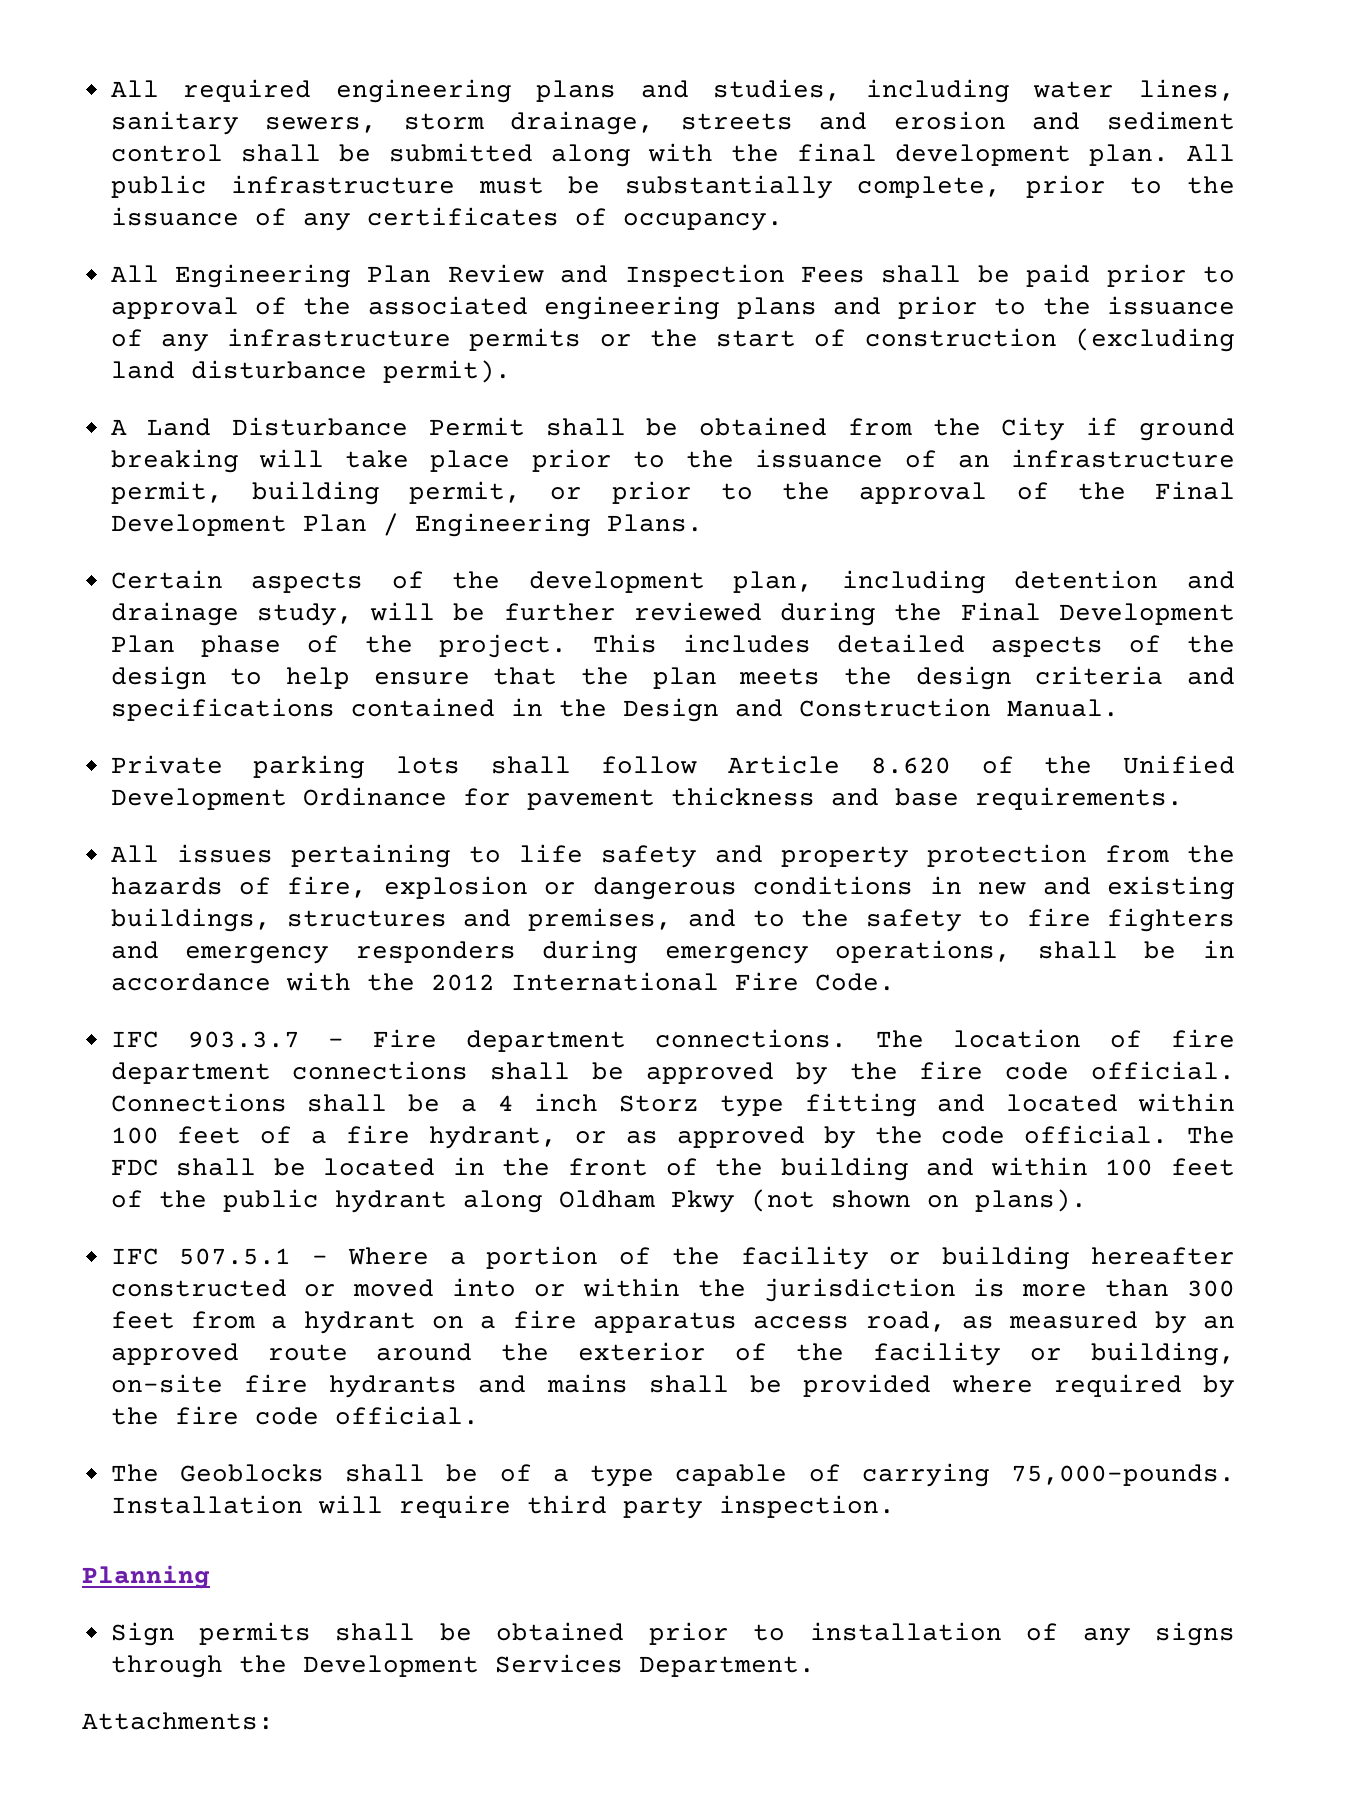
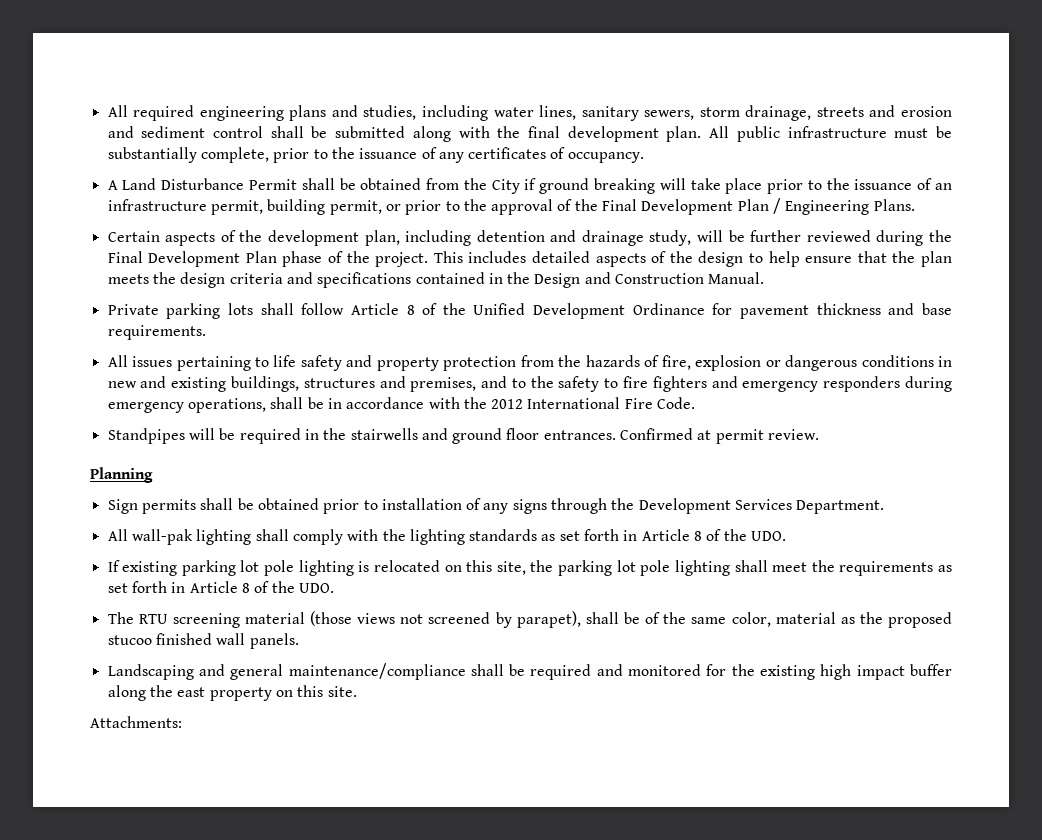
[110,264,1235,288] [110,296,1236,320] [110,328,1235,352] [110,360,511,383] // All Engineering Plan Review and Inspection Fees shall be paid prior to approval of the associated engineering plans and prior to the issuance of any infrastructure permits or the start of construction (excluding land disturbance permit). -> (644, 157) none
[870,757,951,774] 8.620 -> [406,305,415,315] 8
[110,1029,1236,1052] [110,1061,1235,1085] [110,1093,1235,1117] [110,1125,1235,1149] [110,1157,1235,1181] [110,1189,1087,1213] [110,1246,1235,1270] [110,1278,1236,1302] [110,1310,1235,1334] [110,1342,1236,1366] [110,1374,1236,1398] [110,1406,479,1425] [110,1463,1235,1487] [110,1495,895,1519] IFC 903.3.7 - Fire department connections. The location of fire department connections shall be approved by the fire code official. Connections shall be a 4 inch Storz type fitting and located within 100 feet of a fire hydrant, or as approved by the code official. The FDC shall be located in the front of the building and within 100 feet of the public hydrant along Oldham Pkwy (not shown on plans). // IFC 507.5.1 - Where a portion of the facility or building hereafter constructed or moved into or within the jurisdiction is more than 300 feet from a hydrant on a fire apparatus access road, as measured by an approved route around the exterior of the facility or building, on-site fire hydrants and mains shall be provided where required by the fire code official. // The Geoblocks shall be of a type capable of carrying 75,000-pounds. Installation will require third party inspection. -> [107,428,820,444] Standpipes will be required in the stairwells and ground floor entrances. Confirmed at permit review.
(815, 1666) none -> [107,529,787,545] [107,560,953,576] [107,581,334,593] [107,611,952,628] [107,633,299,649] [107,663,952,680] [107,685,357,701] // All wall-pak lighting shall comply with the lighting standards as set forth in Article 8 of the UDO. // If existing parking lot pole lighting is relocated on this site, the parking lot pole lighting shall meet the requirements as set forth in Article 8 of the UDO. // The RTU screening material (those views not screened by parapet), shall be of the same color, material as the proposed stucoo finished wall panels. // Landscaping and general maintenance/compliance shall be required and monitored for the existing high impact buffer along the east property on this site.

